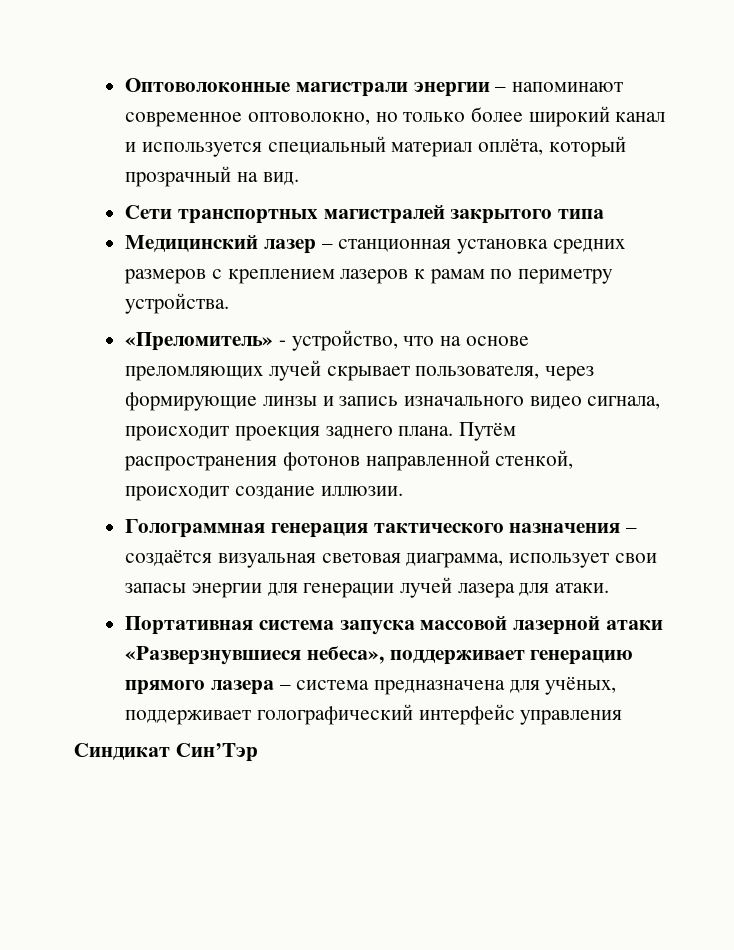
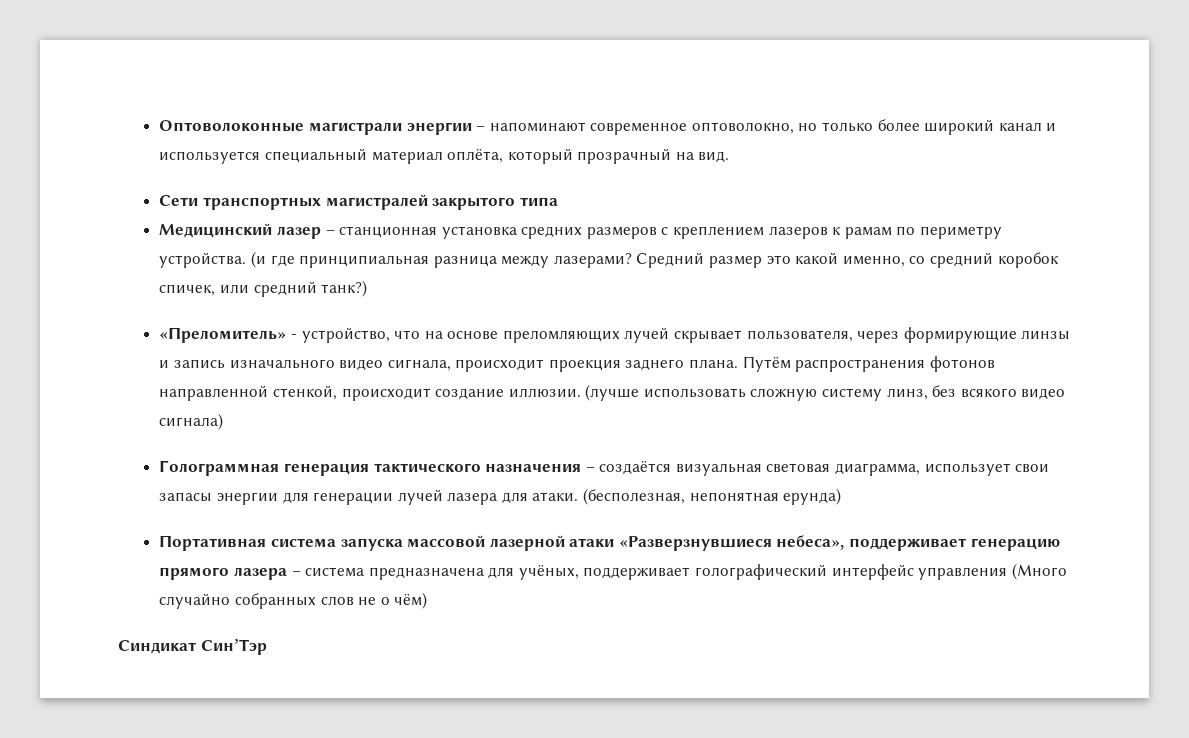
(230, 303) none -> [250,251,1059,268] [159,280,368,297] (и где принципиальная разница между лазерами? Средний размер это какой именно, со средний коробок спичек, или средний танк?)
(403, 491) none -> [585,384,1066,401] [159,413,224,430] (лучше использовать сложную систему линз, без всякого видео сигнала)
(610, 588) none -> [583,488,842,505] (бесполезная, непонятная ерунда)
(623, 717) none -> [1011,563,1067,580] [159,592,428,609] (Много случайно собранных слов не о чём)

